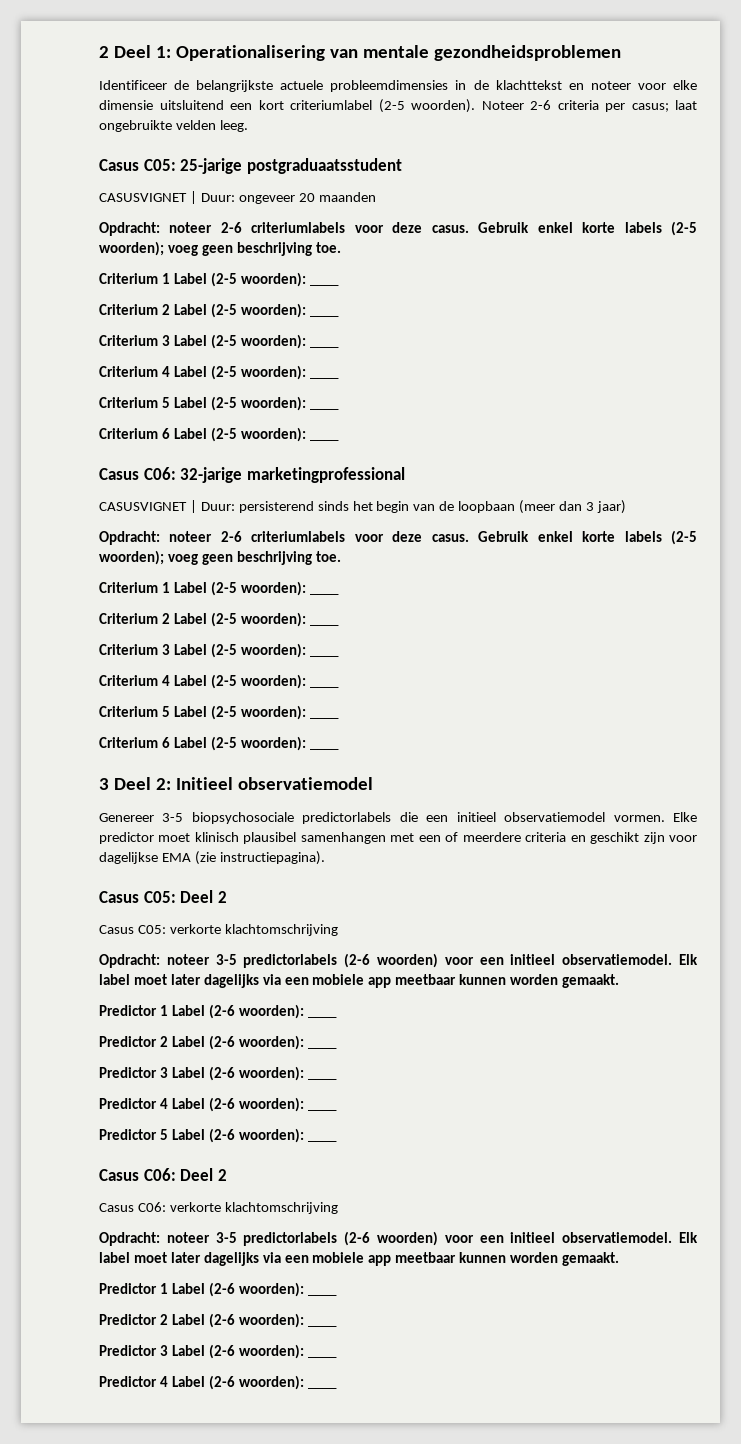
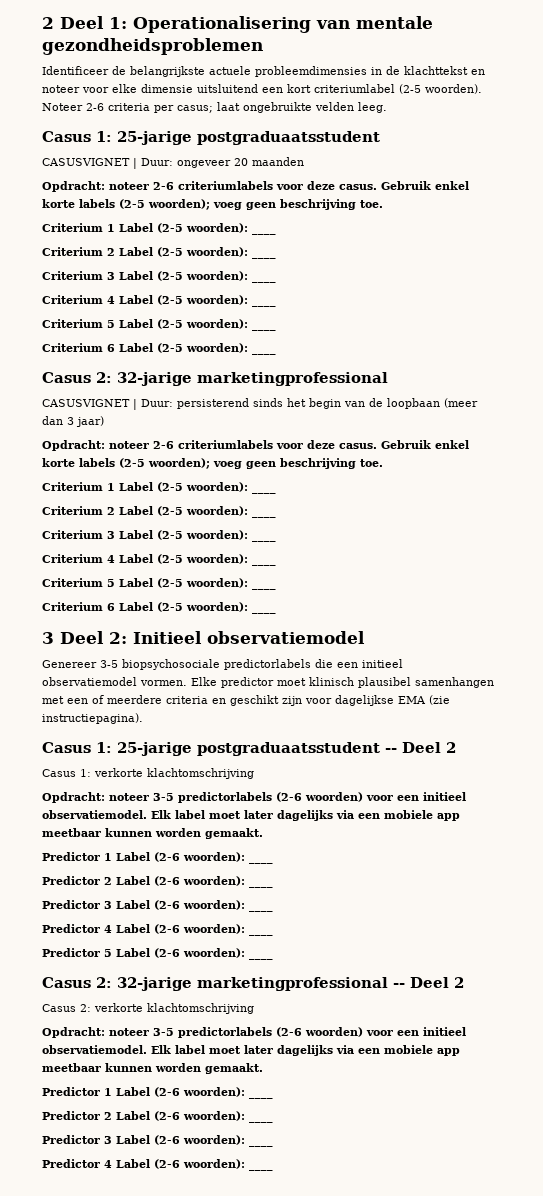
[143,159,176,171] C05: -> [96,131,112,142] 1:
[143,467,176,480] C06: -> [96,372,112,383] 2:
[143,890,227,903] [99,925,166,934] C05: Deel 2 // Casus C05: -> [96,742,456,756] [42,769,91,777] 1: 25-jarige postgraduaatsstudent -- Deel 2 // Casus 1:
[143,1168,227,1181] [99,1202,166,1212] C06: Deel 2 // Casus C06: -> [96,977,464,991] [42,1004,91,1012] 2: 32-jarige marketingprofessional -- Deel 2 // Casus 2:

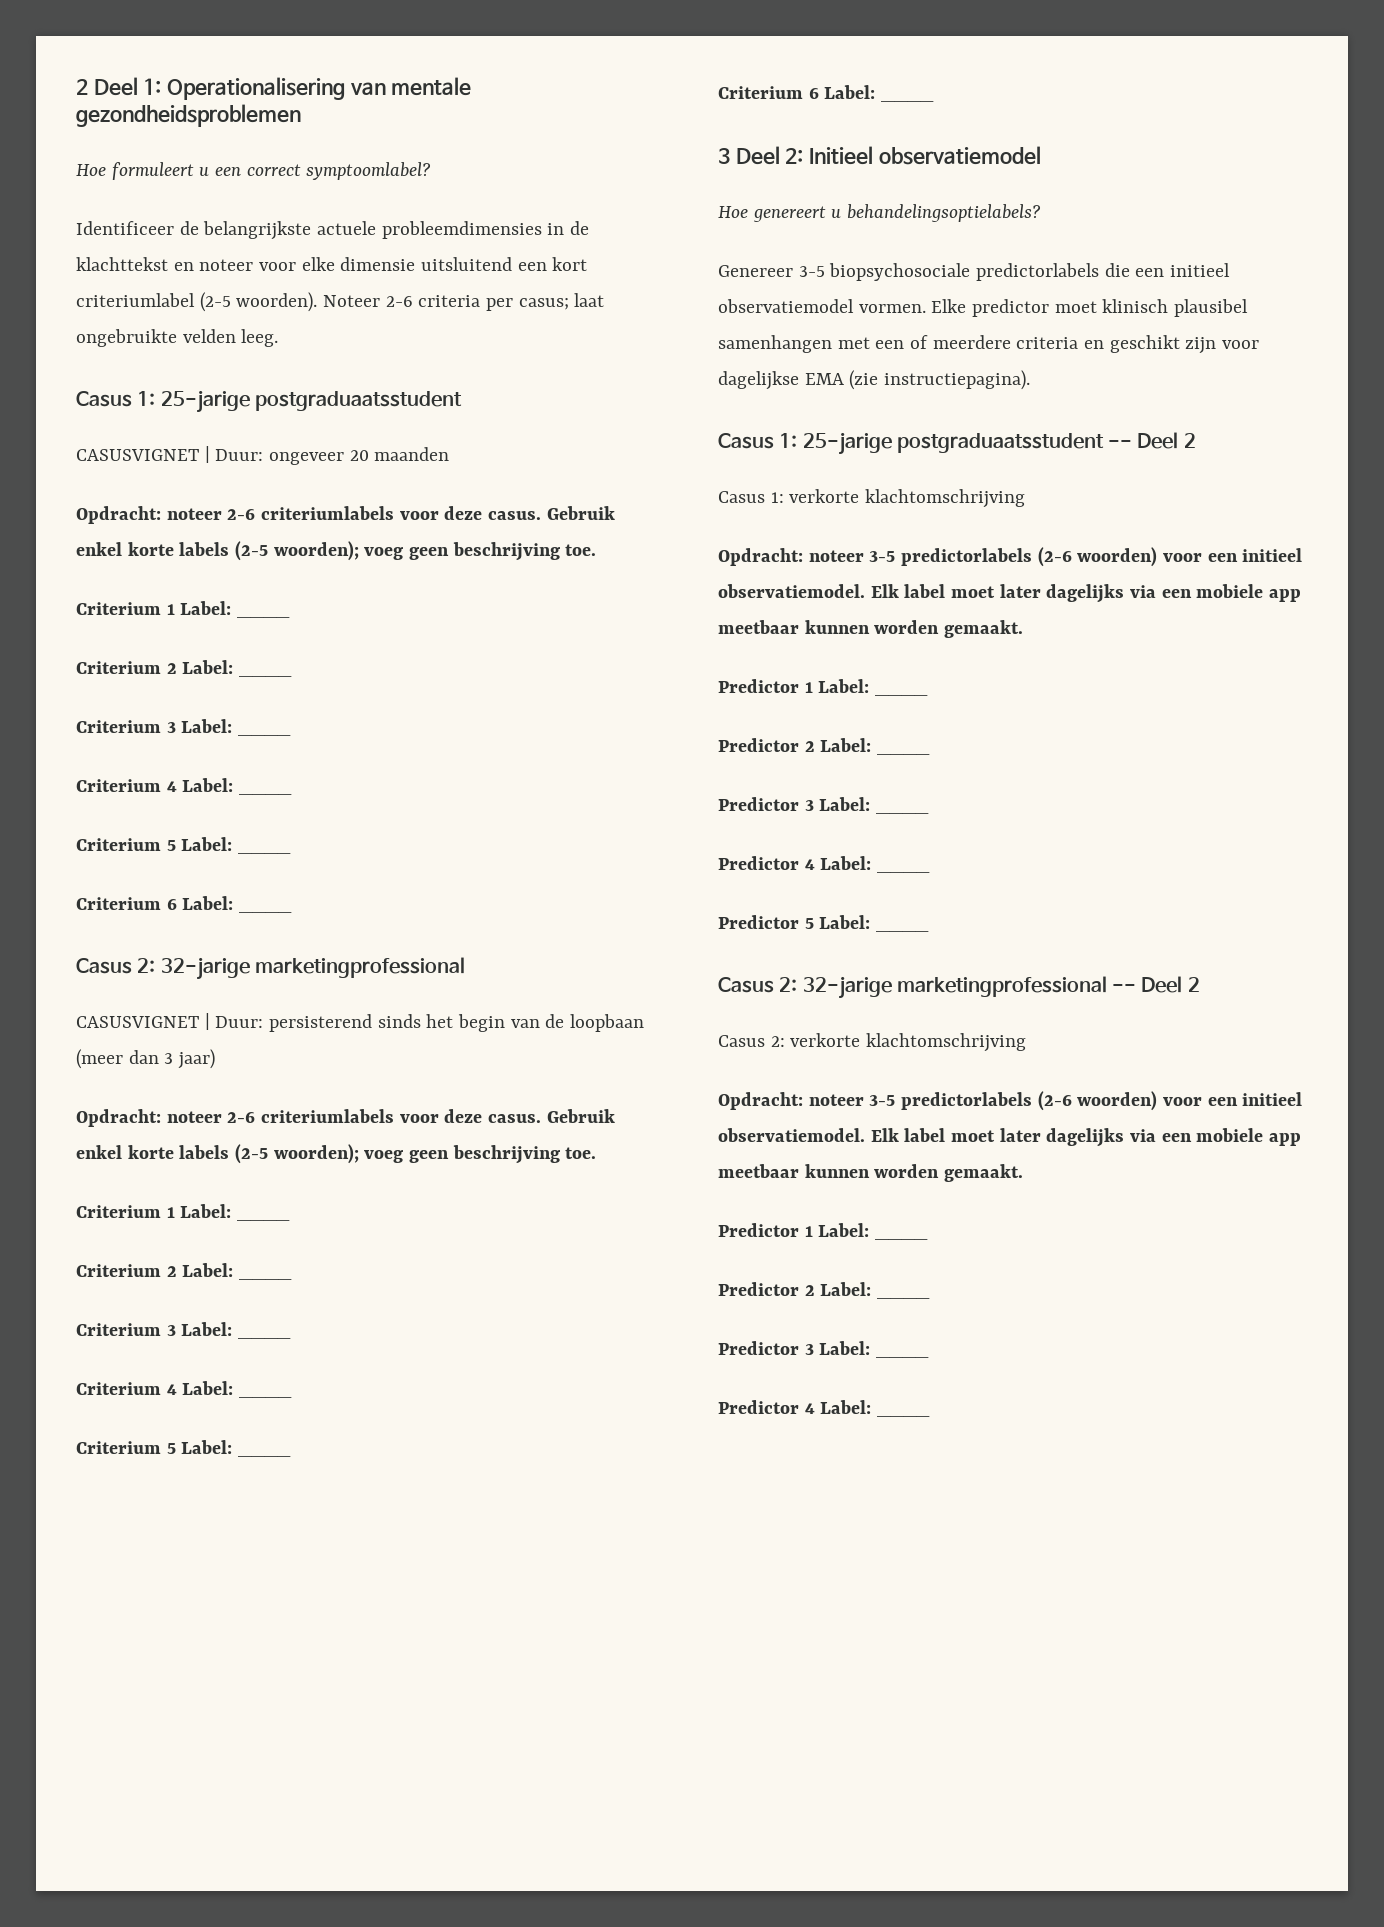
(263, 46) none -> [76,162,432,180] // Hoe formuleert u een correct symptoomlabel?
[119,223,276,235] [42,247,276,259] [42,271,276,283] [42,295,276,307] [42,319,276,331] [42,343,248,353] Label (2-5 woorden): ____ // Criterium 2 Label (2-5 woorden): ____ // Criterium 3 Label (2-5 woorden): ____ // Criterium 4 Label (2-5 woorden): ____ // Criterium 5 Label (2-5 woorden): ____ // Criterium 6 Label (2-5 woorden): -> [180,601,232,615] [237,615,291,618] [76,660,234,674] [239,674,293,677] [76,719,233,733] [238,733,292,736] [76,778,234,792] [239,792,293,795] [76,837,233,851] [238,851,292,854] [76,896,234,910] Label: ____ // Criterium 2 Label: ____ // Criterium 3 Label: ____ // Criterium 4 Label: ____ // Criterium 5 Label: ____ // Criterium 6 Label:
[119,482,276,494] [42,506,276,518] [42,530,276,542] [42,554,276,566] [42,578,276,590] [42,602,248,612] Label (2-5 woorden): ____ // Criterium 2 Label (2-5 woorden): ____ // Criterium 3 Label (2-5 woorden): ____ // Criterium 4 Label (2-5 woorden): ____ // Criterium 5 Label (2-5 woorden): ____ // Criterium 6 Label (2-5 woorden): -> [180,1204,232,1218] [237,1218,291,1221] [76,1263,234,1277] [239,1277,293,1280] [76,1322,233,1336] [238,1336,292,1339] [76,1381,234,1395] [239,1395,293,1398] [76,1440,233,1454] [238,1454,292,1457] [718,85,876,99] Label: ____ // Criterium 2 Label: ____ // Criterium 3 Label: ____ // Criterium 4 Label: ____ // Criterium 5 Label: ____ // Criterium 6 Label:
(365, 637) none -> [718,204,1042,222] // Hoe genereert u behandelingsoptielabels?
[116,852,273,864] [42,876,273,888] [42,900,273,912] [42,924,245,934] Label (2-6 woorden): ____ // Predictor 2 Label (2-6 woorden): ____ // Predictor 3 Label (2-6 woorden): ____ // Predictor 4 Label (2-6 woorden): -> [818,679,870,693] [875,693,929,696] [718,738,872,752] [877,752,931,755] [718,797,871,811] [876,811,930,814] [718,856,872,870] Label: ____ // Predictor 2 Label: ____ // Predictor 3 Label: ____ // Predictor 4 Label:
[116,948,245,958] Label (2-6 woorden): -> [819,915,871,929] Label:
[116,1087,273,1099] [42,1111,273,1123] [42,1135,273,1147] [42,1159,245,1169] Label (2-6 woorden): ____ // Predictor 2 Label (2-6 woorden): ____ // Predictor 3 Label (2-6 woorden): ____ // Predictor 4 Label (2-6 woorden): -> [818,1223,870,1237] [875,1237,929,1240] [718,1282,872,1296] [877,1296,931,1299] [718,1341,871,1355] [876,1355,930,1358] [718,1400,872,1414] Label: ____ // Predictor 2 Label: ____ // Predictor 3 Label: ____ // Predictor 4 Label:

